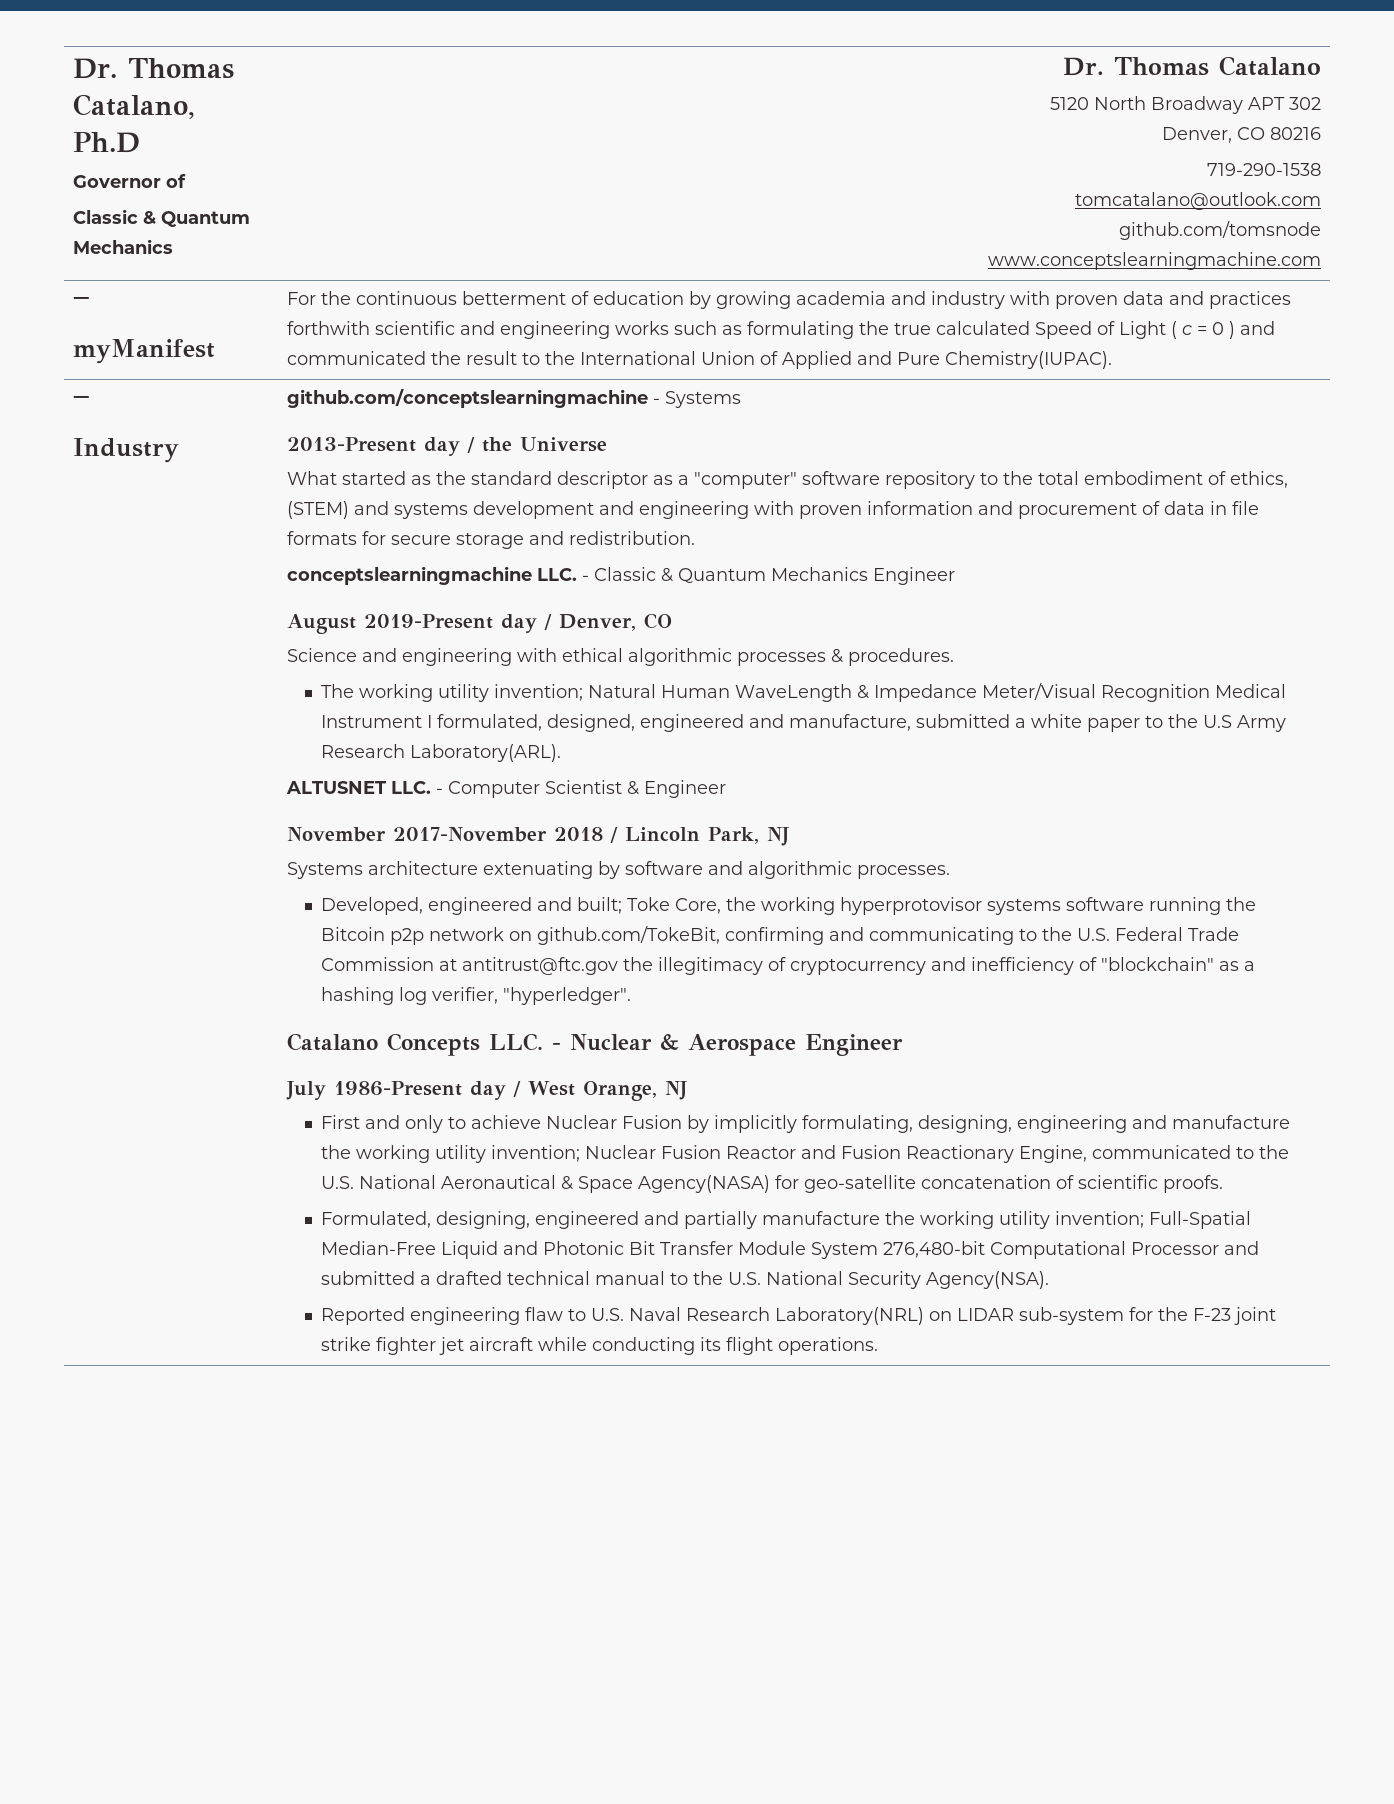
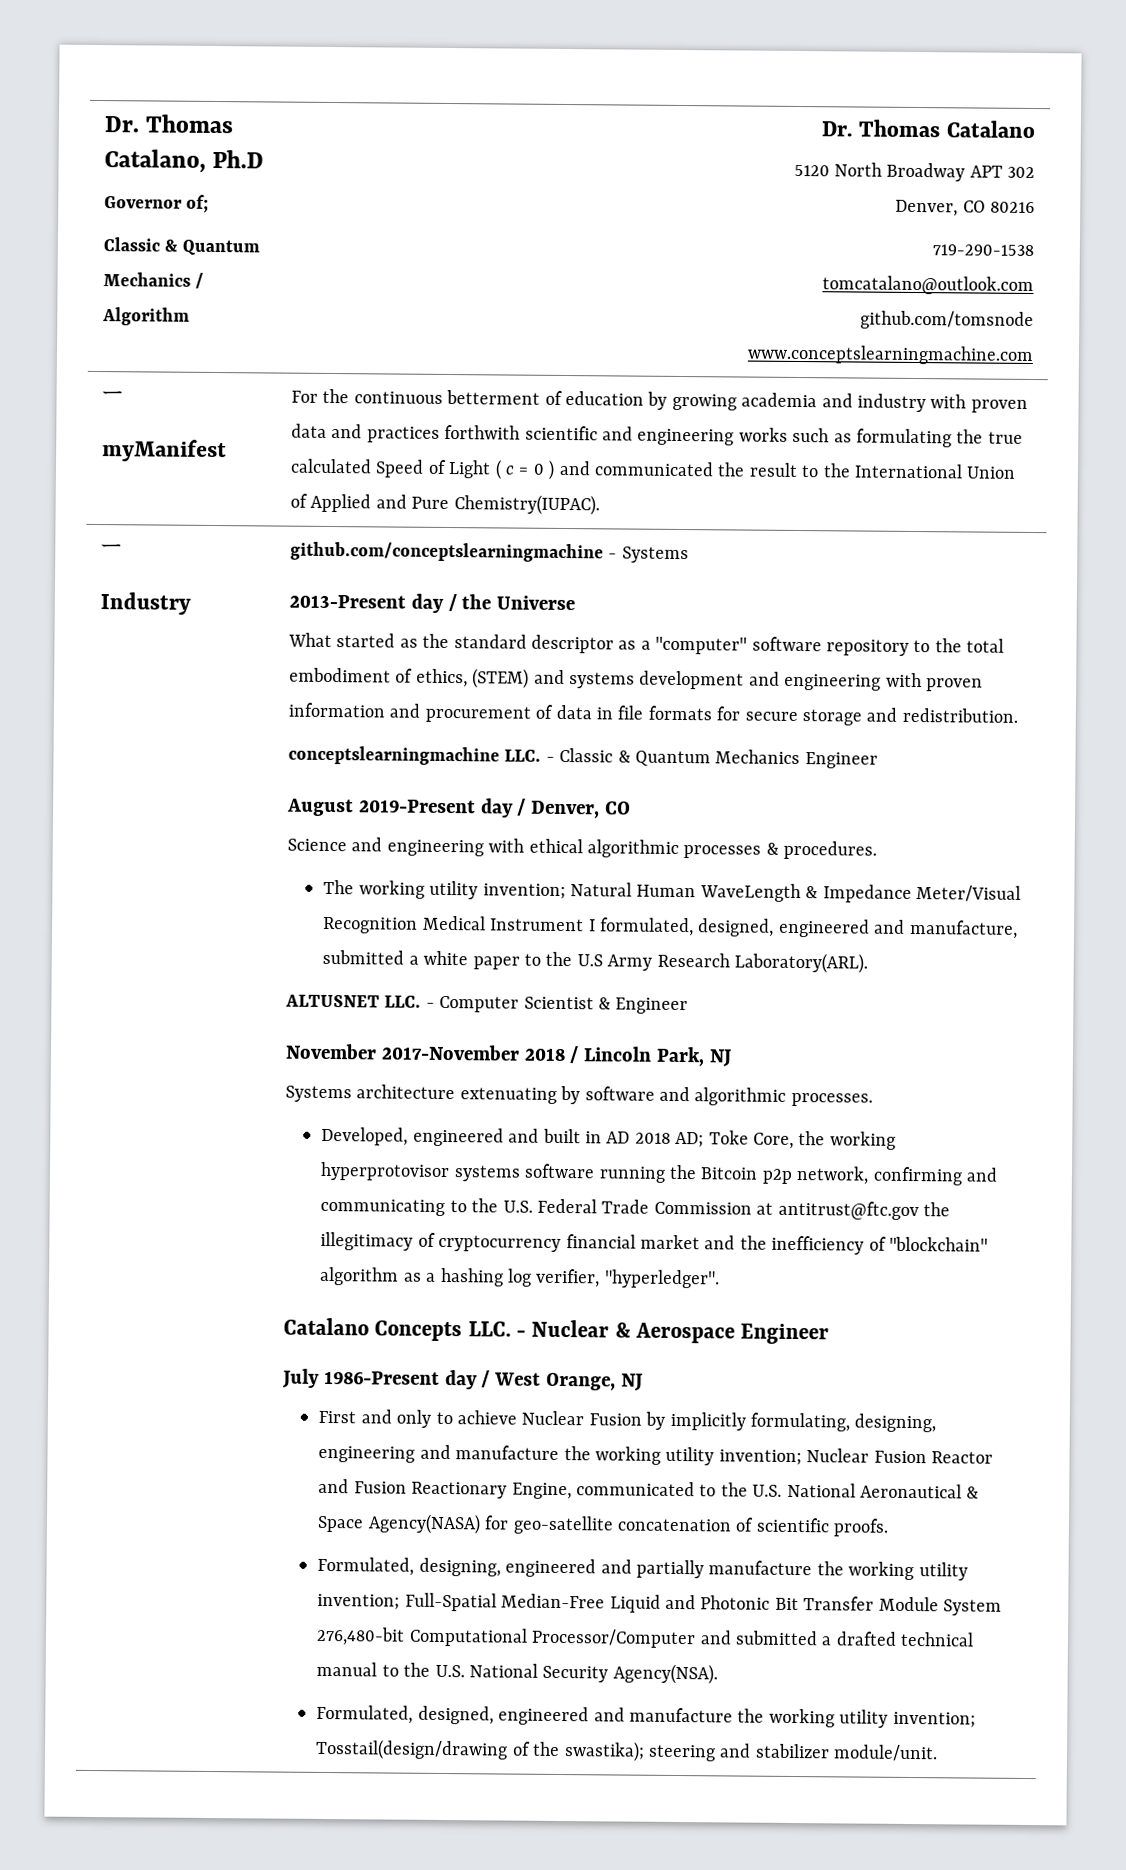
[166,174,187,188] [73,209,251,227] [73,239,174,254] of // Classic & Quantum Mechanics -> [186,194,210,213] [102,237,260,256] [102,272,205,289] [101,307,190,326] of; // Classic & Quantum Mechanics / Algorithm
[577,897,623,914] built; -> [542,1128,705,1148] built in AD 2018 AD;
[429,926,721,945] network on github.com/TokeBit, -> [796,1166,870,1185] network,
[931,957,967,971] and -> [565,1234,767,1250] financial market and the
(1215, 964) none -> [319,1266,400,1286] algorithm
[1131,1242,1220,1255] Processor -> [531,1628,697,1649] Processor/Computer
[321,1307,1277,1325] [321,1337,879,1355] Reported engineering flaw to U.S. Naval Research Laboratory(NRL) on LIDAR sub-system for the F-23 joint strike fighter jet aircraft while conducting its flight operations. -> [316,1704,976,1728] [315,1738,939,1762] Formulated, designed, engineered and manufacture the working utility invention; Tosstail(design/drawing of the swastika); steering and stabilizer module/unit.

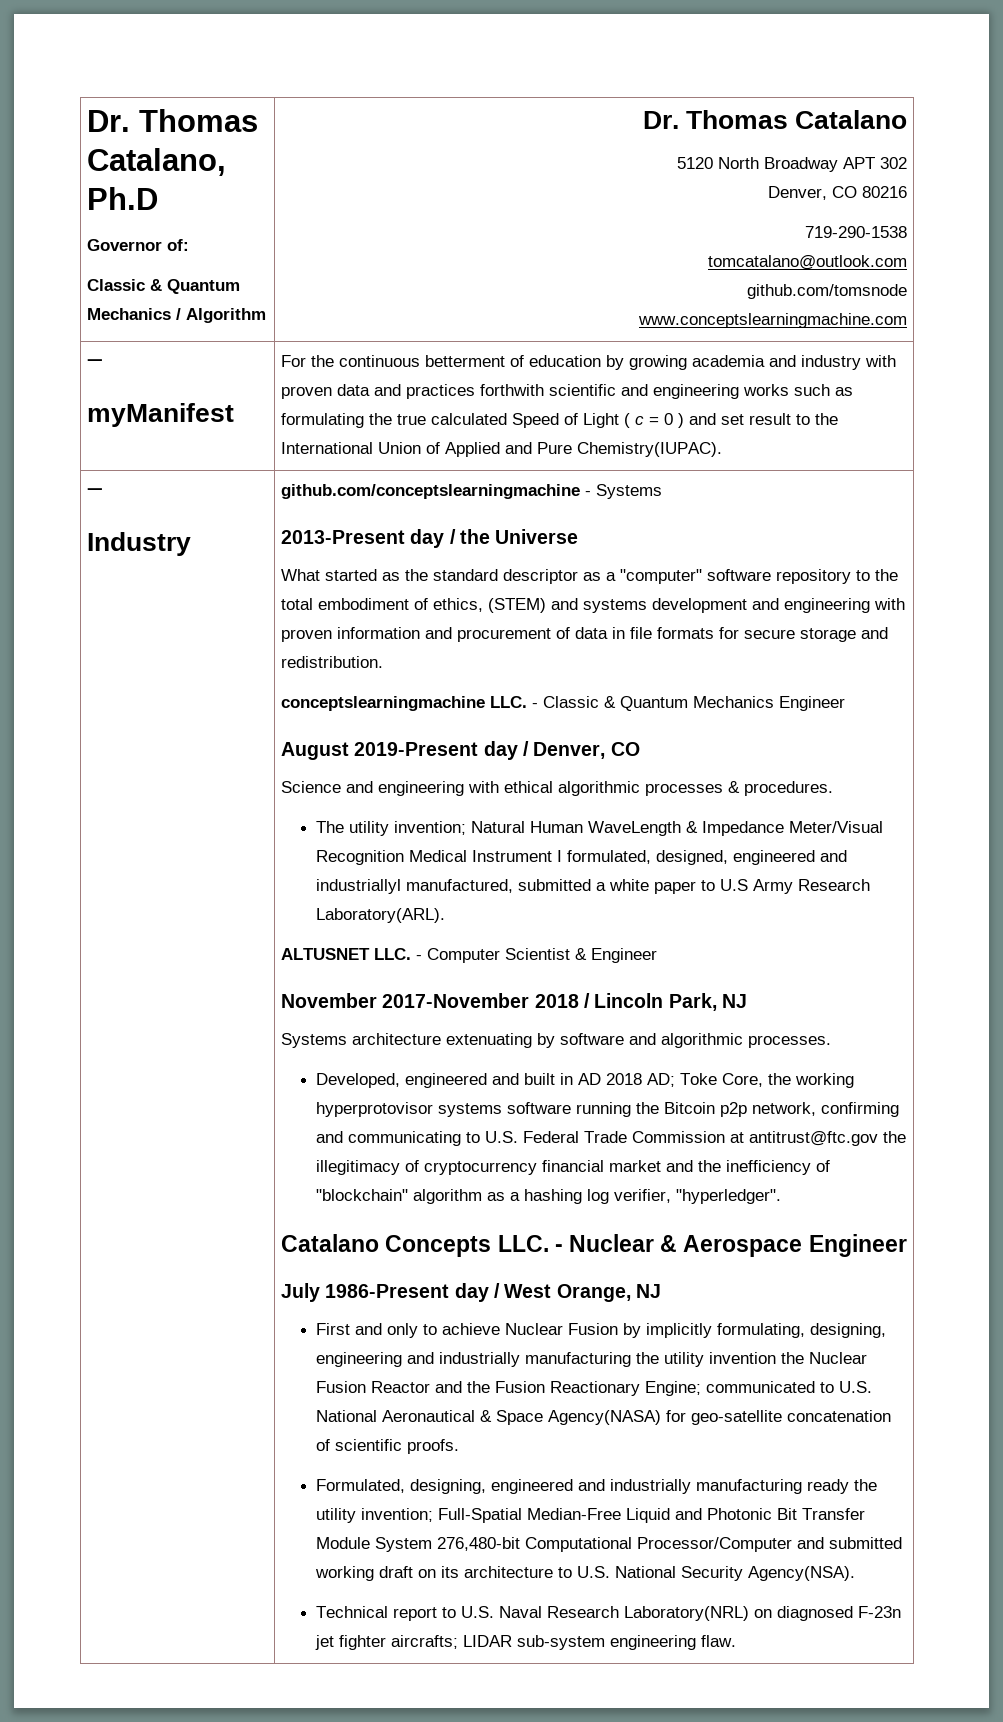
[186,194,210,213] of; -> [167,239,190,251] of:
[593,461,746,477] communicated the -> [721,414,745,425] set
[358,880,425,899] working -> (345, 827) none
[908,919,1018,939] manufacture, -> [316,879,514,894] industriallyl manufactured,
[545,951,573,967] the -> (716, 885) none
[471,1198,499,1213] the -> (481, 1137) none
[455,1445,802,1466] manufacture the working utility invention; -> [439,1352,805,1367] industrially manufacturing the utility invention the
(350, 1486) none -> [467,1381,491,1393] the
[511,1482,572,1500] Engine, -> [645,1381,702,1396] Engine;
[720,1482,748,1497] the -> (835, 1387) none
[635,1559,915,1581] partially manufacture the working -> [610,1479,878,1494] industrially manufacturing ready the
[821,1631,975,1647] [316,1661,718,1685] [316,1704,976,1728] [315,1738,939,1762] a drafted technical manual to the U.S. National Security Agency(NSA). // Formulated, designed, engineered and manufacture the working utility invention; Tosstail(design/drawing of the swastika); steering and stabilizer module/unit. -> [315,1566,856,1581] [316,1606,902,1621] [315,1635,737,1650] working draft on its architecture to U.S. National Security Agency(NSA). // Technical report to U.S. Naval Research Laboratory(NRL) on diagnosed F-23n jet fighter aircrafts; LIDAR sub-system engineering flaw.

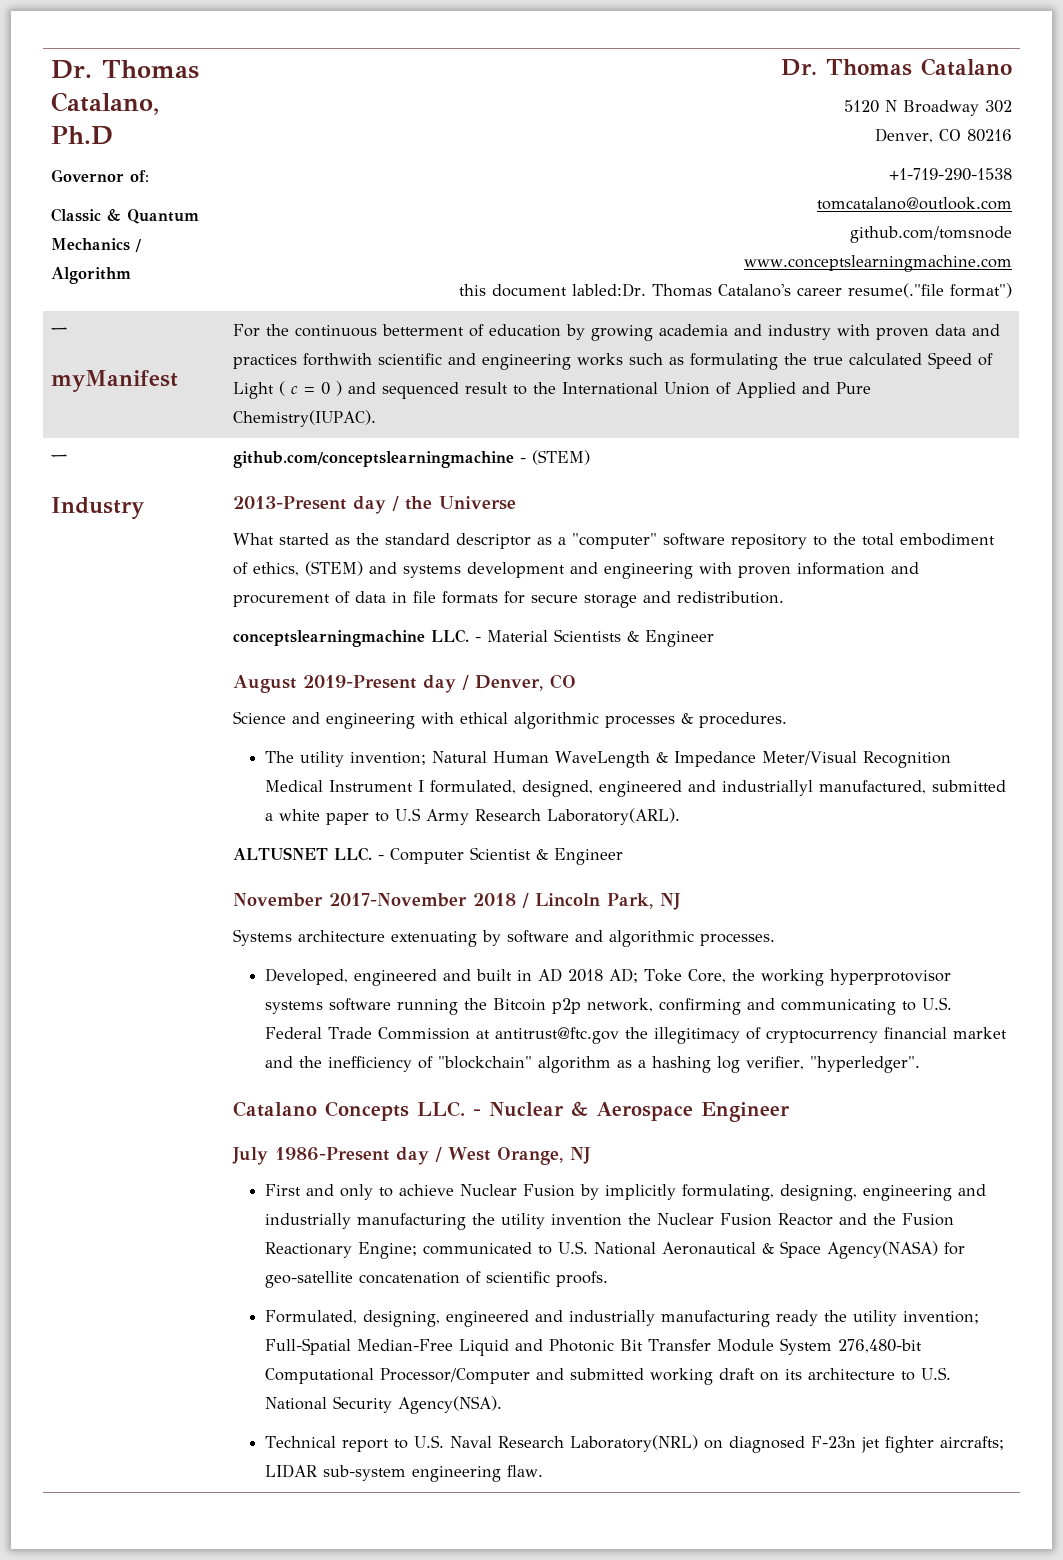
[717,157,875,172] North Broadway APT -> [885,100,980,116] N Broadway
[804,226,907,238] 719-290-1538 -> [889,168,1013,181] +1-719-290-1538
(907, 320) none -> [459,283,1013,298] // this document labled:Dr. Thomas Catalano's career resume(."file format")
[721,414,745,425] set -> [381,382,459,399] sequenced
[596,484,663,499] Systems -> [531,450,590,465] (STEM)
[543,696,775,711] Classic & Quantum Mechanics -> [486,629,639,642] Material Scientists &

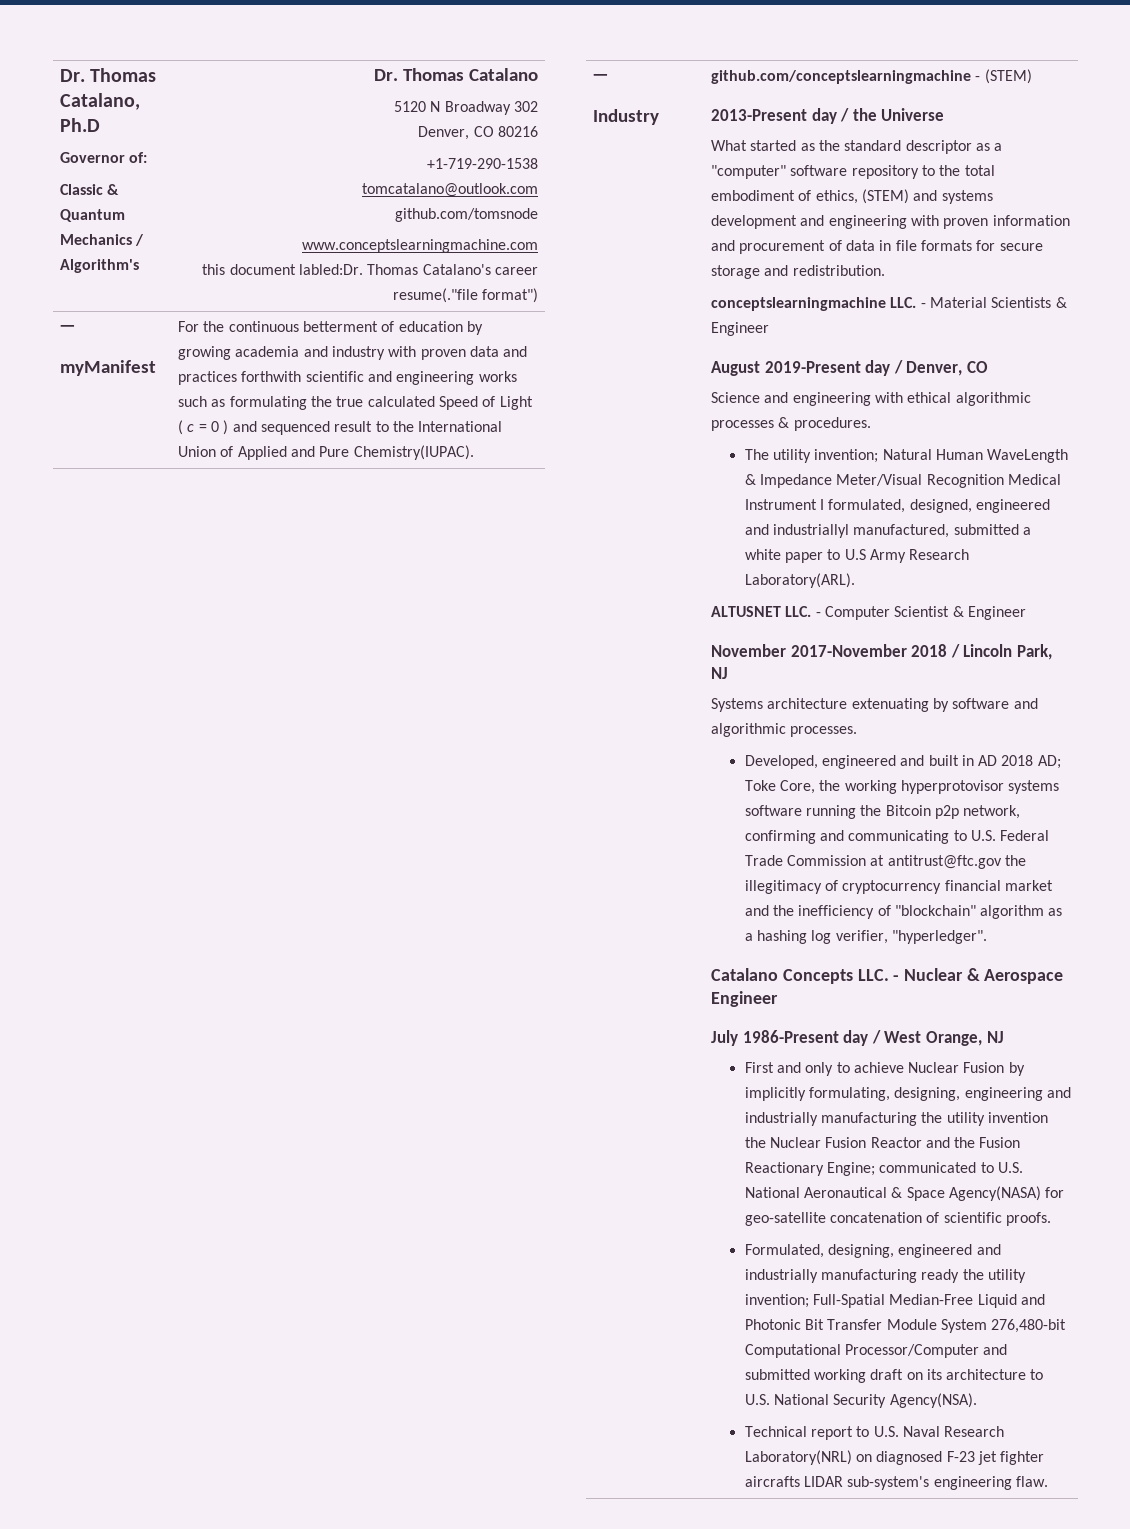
[50,267,131,284] Algorithm -> [60,259,140,273] Algorithm's
[810,1436,856,1448] F-23n -> [946,1451,975,1462] F-23
[939,1436,1004,1450] [264,1464,406,1481] aircrafts; LIDAR sub-system -> [744,1476,930,1490] aircrafts LIDAR sub-system's

